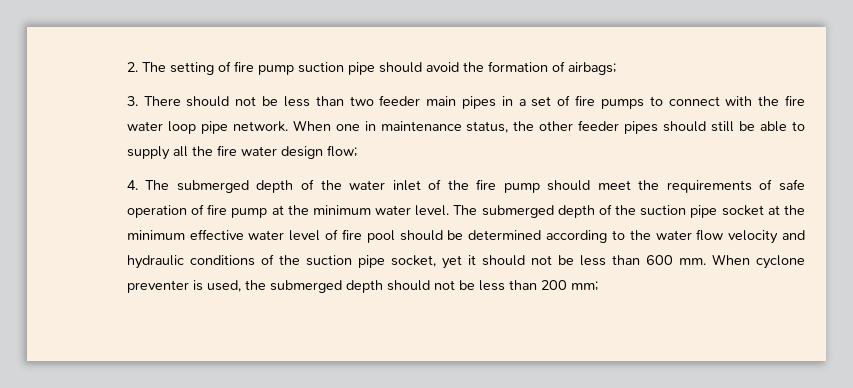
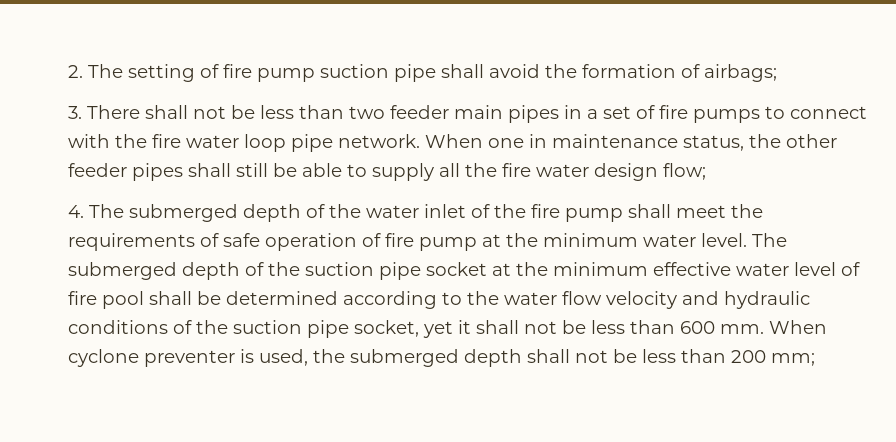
[378,62,422,73] should -> [440,64,484,78] shall
[186,96,230,107] should -> [144,105,188,119] shall
[663,121,707,132] should -> [187,163,231,177] shall
[547,180,591,191] should -> [627,204,671,218] shall
[399,230,443,241] should -> [148,291,192,305] shall
[481,255,525,266] should -> [475,320,519,334] shall
[386,280,430,291] should -> [526,349,570,363] shall

